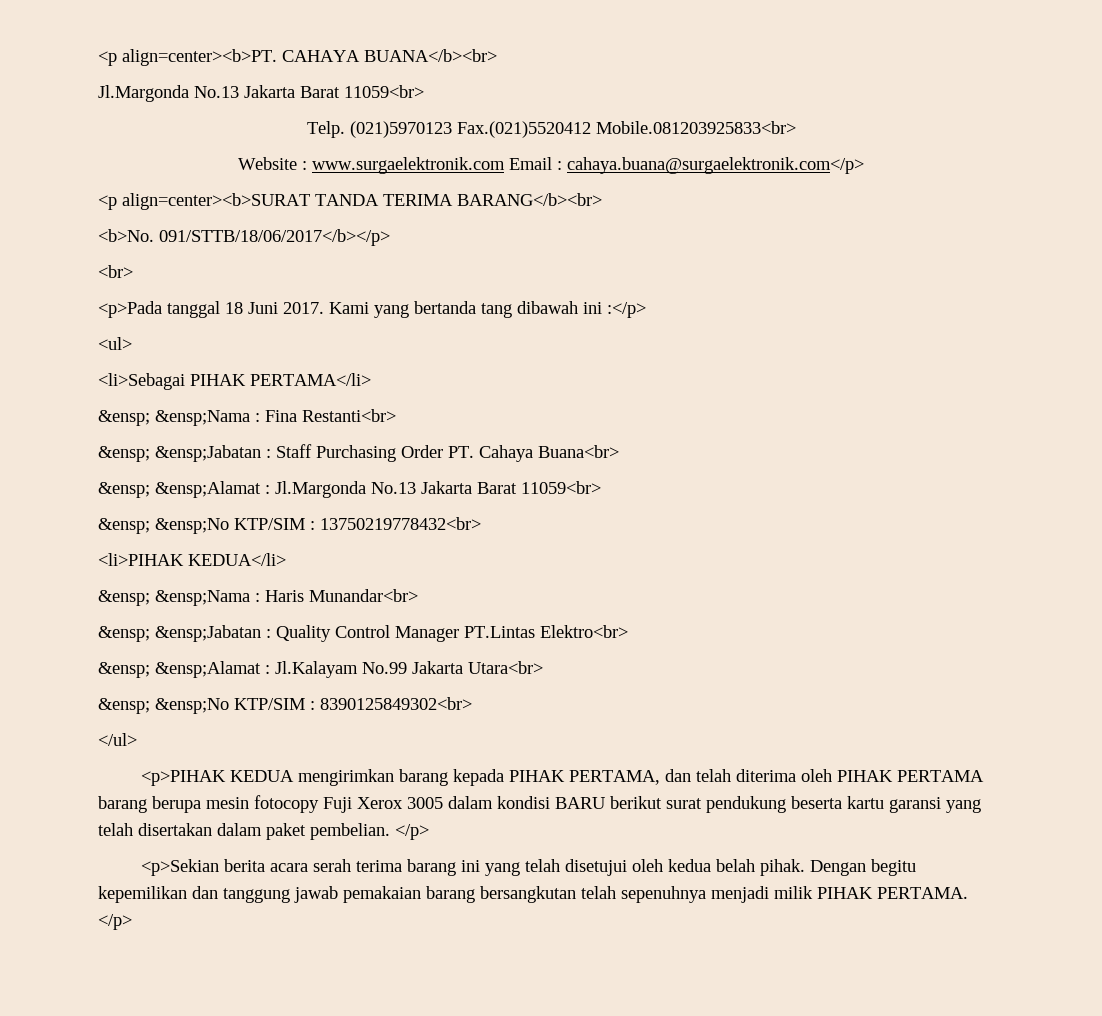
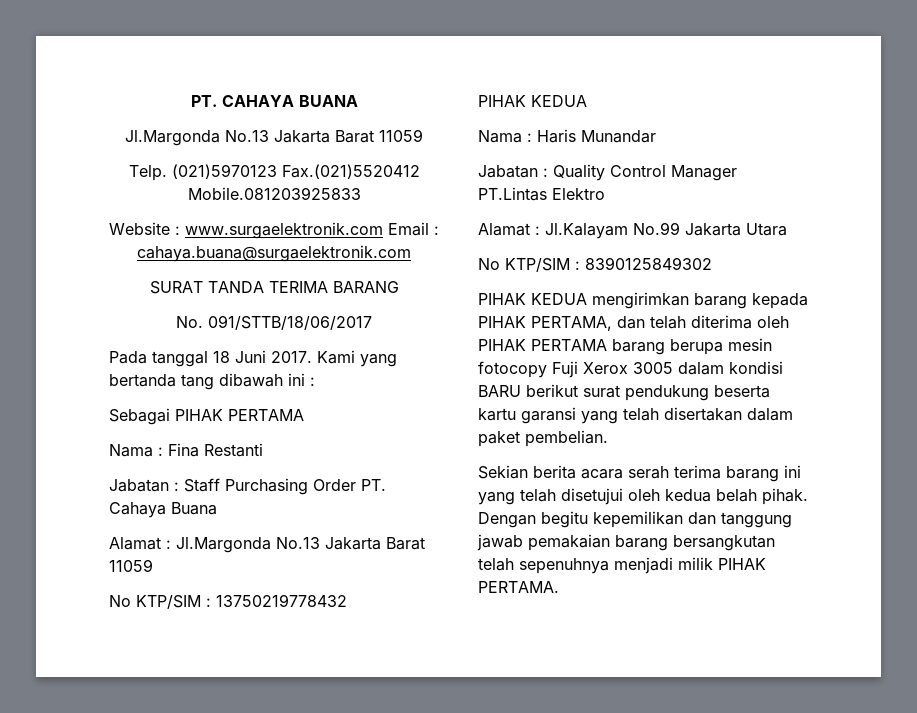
[98,49,497,66] [98,85,424,102] <p align=center><b>PT. CAHAYA BUANA</b><br> // Jl.Margonda No.13 Jakarta Barat 11059<br> -> [190,95,358,107] [125,129,423,146] PT. CAHAYA BUANA // Jl.Margonda No.13 Jakarta Barat 11059
[595,121,796,134] Mobile.081203925833<br> -> [187,187,361,200] Mobile.081203925833
[567,157,864,174] [98,193,602,210] [98,229,390,246] [98,265,133,278] [98,301,162,318] cahaya.buana@surgaelektronik.com</p> // <p align=center><b>SURAT TANDA TERIMA BARANG</b><br> // <b>No. 091/STTB/18/06/2017</b></p> // <br> // <p>Pada -> [137,245,411,262] [149,281,399,294] [176,315,372,330] [109,351,147,364] cahaya.buana@surgaelektronik.com // SURAT TANDA TERIMA BARANG // No. 091/STTB/18/06/2017 // Pada
[607,302,646,318] [98,337,132,350] [98,373,371,390] [98,409,396,426] [98,445,261,462] :</p> // <ul> // <li>Sebagai PIHAK PERTAMA</li> // &ensp; &ensp;Nama : Fina Restanti<br> // &ensp; &ensp;Jabatan -> [310,377,315,386] [109,408,304,425] [109,443,263,457] [109,479,169,492] : // Sebagai PIHAK PERTAMA // Nama : Fina Restanti // Jabatan
[538,445,619,458] [98,481,261,498] Buana<br> // &ensp; &ensp;Alamat -> [171,502,217,515] [109,537,161,550] Buana // Alamat
[521,481,601,494] [98,517,481,534] [98,553,286,566] [98,589,418,606] [98,625,261,642] 11059<br> // &ensp; &ensp;No KTP/SIM : 13750219778432<br> // <li>PIHAK KEDUA</li> // &ensp; &ensp;Nama : Haris Munandar<br> // &ensp; &ensp;Jabatan -> [109,559,153,572] [109,594,347,609] [478,95,587,107] [478,129,656,143] [478,165,538,178] 11059 // No KTP/SIM : 13750219778432 // PIHAK KEDUA // Nama : Haris Munandar // Jabatan
[540,625,628,638] [98,661,261,678] Elektro<br> // &ensp; &ensp;Alamat -> [552,188,605,200] [478,223,530,236] Elektro // Alamat
[468,661,543,674] [98,697,472,714] [98,733,137,746] [140,770,226,786] Utara<br> // &ensp; &ensp;No KTP/SIM : 8390125849302<br> // </ul> // <p>PIHAK -> [746,223,787,236] [478,257,712,272] [478,293,526,305] Utara // No KTP/SIM : 8390125849302 // PIHAK
[395,824,429,840] [140,859,219,876] </p> // <p>Sekian -> [478,465,528,479] // Sekian
[98,914,132,930] </p> -> (559, 587) none

